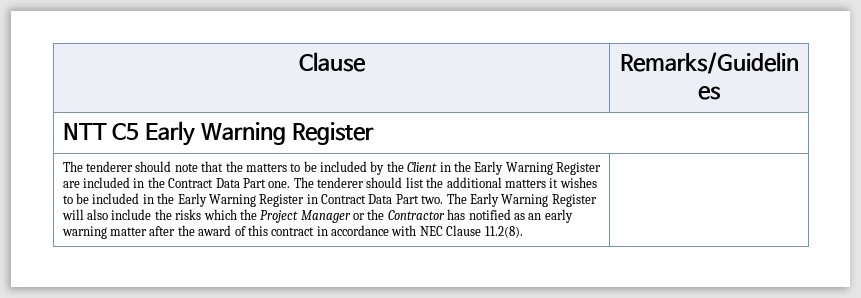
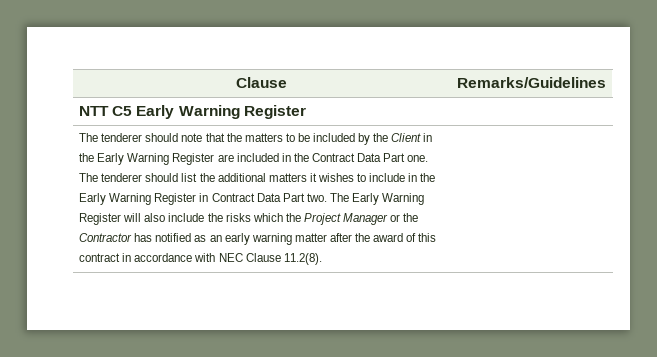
[76,193,140,204] be included -> [369,173,406,182] include

